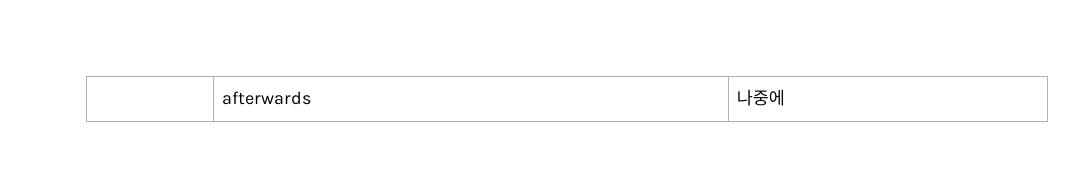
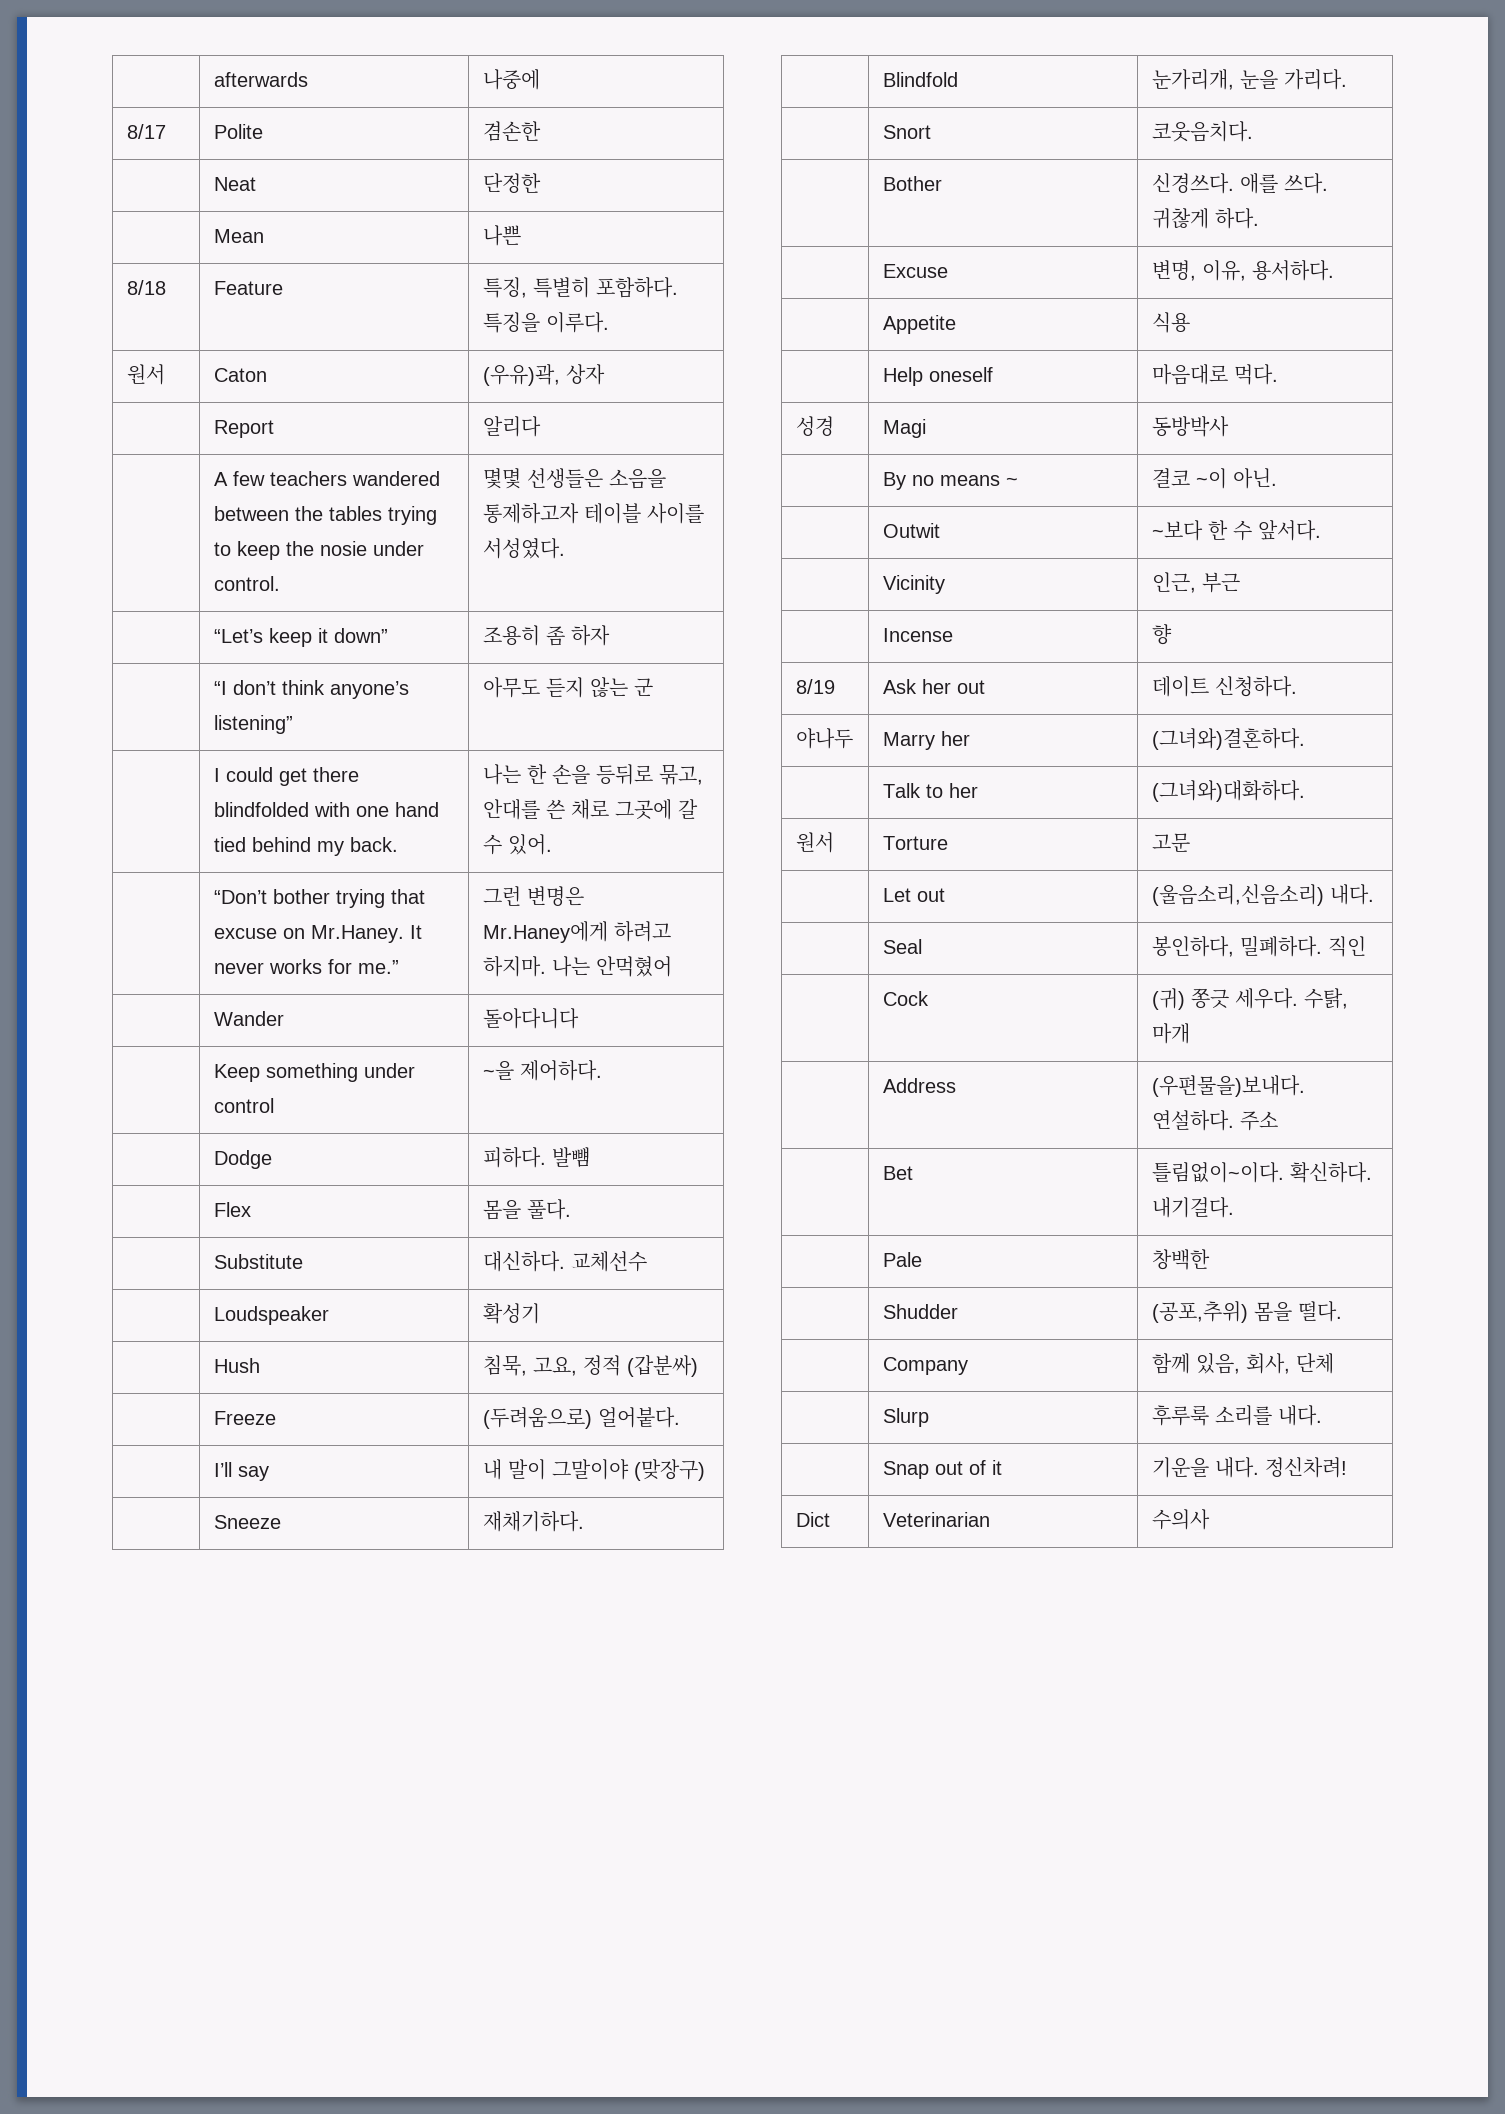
(785, 97) none -> [126,124,166,139] [213,124,263,139] [482,121,541,141] [213,177,256,191] [482,173,541,193] [213,229,264,243] [482,225,521,246] [126,280,166,295] [213,281,283,295] [482,277,678,298] [482,312,609,333] [126,364,165,385] [213,368,267,382] [482,364,605,386] [213,420,274,438] [482,416,541,437] [213,471,440,486] [213,506,437,525] [213,541,424,560] [213,576,280,591] [482,468,666,489] [482,503,704,524] [482,538,565,559] [213,628,388,647] [482,625,610,646] [213,680,409,699] [213,715,293,734] [482,677,653,698] [213,767,359,786] [213,802,439,817] [213,837,398,856] [482,764,703,785] [482,799,698,820] [482,834,552,855] [213,889,425,908] [213,925,422,943] [213,959,399,974] [482,886,584,906] [482,921,671,943] [482,956,672,977] [213,1011,284,1026] [482,1008,579,1029] [213,1063,415,1082] [213,1098,274,1113] [482,1060,602,1081] [213,1150,272,1169] [482,1147,590,1168] [213,1202,251,1217] [482,1199,571,1220] [213,1254,303,1269] [482,1251,647,1272] [213,1306,329,1325] [482,1303,540,1324] [213,1358,260,1373] [482,1355,698,1377] [213,1411,276,1425] [482,1407,680,1429] [213,1462,269,1481] [482,1459,705,1481] [213,1515,281,1529] [482,1511,584,1532] [882,72,958,87] [1151,69,1347,90] [882,125,931,139] [1151,121,1253,142] [882,176,942,191] [1151,173,1328,194] [1151,208,1259,229] [882,264,948,278] [1151,260,1334,281] [882,315,956,334] [1151,312,1190,333] [882,367,993,386] [1151,364,1278,385] [795,416,834,436] [882,419,926,438] [1151,416,1229,437] [882,472,1018,490] [1151,468,1277,489] [882,523,940,538] [1151,520,1321,541] [882,575,945,594] [1151,572,1240,593] [882,628,953,642] [1151,624,1172,645] [795,679,835,694] [882,679,985,694] [1151,676,1297,697] [795,728,853,749] [882,731,970,750] [1151,728,1305,750] [882,783,978,798] [1151,780,1305,802] [795,832,834,853] [882,836,948,850] [1151,833,1190,852] [882,888,945,902] [1151,884,1374,906] [882,939,922,954] [1151,936,1366,957] [882,991,929,1006] [1151,988,1348,1010] [1151,1023,1190,1044] [882,1078,956,1093] [1151,1075,1305,1097] [1151,1110,1278,1131] [882,1166,913,1180] [1151,1162,1372,1183] [1151,1197,1234,1218] [882,1252,922,1267] [1151,1249,1210,1270] [882,1304,958,1319] [1151,1301,1342,1323] [882,1357,968,1375] [1151,1353,1334,1374] [882,1408,929,1427] [1151,1405,1322,1426] [882,1460,1002,1479] [1151,1457,1347,1478] [795,1512,830,1527] [882,1512,990,1527] [1151,1509,1210,1530] // 8/17 | Polite | 겸손한 // | Neat | 단정한 // | Mean | 나쁜 // 8/18 | Feature | 특징, 특별히 포함하다. 특징을 이루다. // 원서 | Caton | (우유)곽, 상자 // | Report | 알리다 // | A few teachers wandered between the tables trying to keep the nosie under control. | 몇몇 선생들은 소음을 통제하고자 테이블 사이를 서성였다. // | “Let’s keep it down” | 조용히 좀 하자 // | “I don’t think anyone’s listening” | 아무도 듣지 않는 군 // | I could get there blindfolded with one hand tied behind my back. | 나는 한 손을 등뒤로 묶고, 안대를 쓴 채로 그곳에 갈 수 있어. // | “Don’t bother trying that excuse on Mr.Haney. It never works for me.” | 그런 변명은 Mr.Haney에게 하려고 하지마. 나는 안먹혔어 // | Wander | 돌아다니다 // | Keep something under control | ~을 제어하다. // | Dodge | 피하다. 발뻄 // | Flex | 몸을 풀다. // | Substitute | 대신하다. 교체선수 // | Loudspeaker | 확성기 // | Hush | 침묵, 고요, 정적 (갑분싸) // | Freeze | (두려움으로) 얼어붙다. // | I’ll say | 내 말이 그말이야 (맞장구) // | Sneeze | 재채기하다. // | Blindfold | 눈가리개, 눈을 가리다. // | Snort | 코웃음치다. // | Bother | 신경쓰다. 애를 쓰다. 귀찮게 하다. // | Excuse | 변명, 이유, 용서하다. // | Appetite | 식용 // | Help oneself | 마음대로 먹다. // 성경 | Magi | 동방박사 // | By no means ~ | 결코 ~이 아닌. // | Outwit | ~보다 한 수 앞서다. // | Vicinity | 인근, 부근 // | Incense | 향 // 8/19 | Ask her out | 데이트 신청하다. // 야나두 | Marry her | (그녀와)결혼하다. // | Talk to her | (그녀와)대화하다. // 원서 | Torture | 고문 // | Let out | (울음소리,신음소리) 내다. // | Seal | 봉인하다, 밀폐하다. 직인 // | Cock | (귀) 쫑긋 세우다. 수탉, 마개 // | Address | (우편물을)보내다. 연설하다. 주소 // | Bet | 틀림없이~이다. 확신하다. 내기걸다. // | Pale | 창백한 // | Shudder | (공포,추위) 몸을 떨다. // | Company | 함께 있음, 회사, 단체 // | Slurp | 후루룩 소리를 내다. // | Snap out of it | 기운을 내다. 정신차려! // Dict | Veterinarian | 수의사

